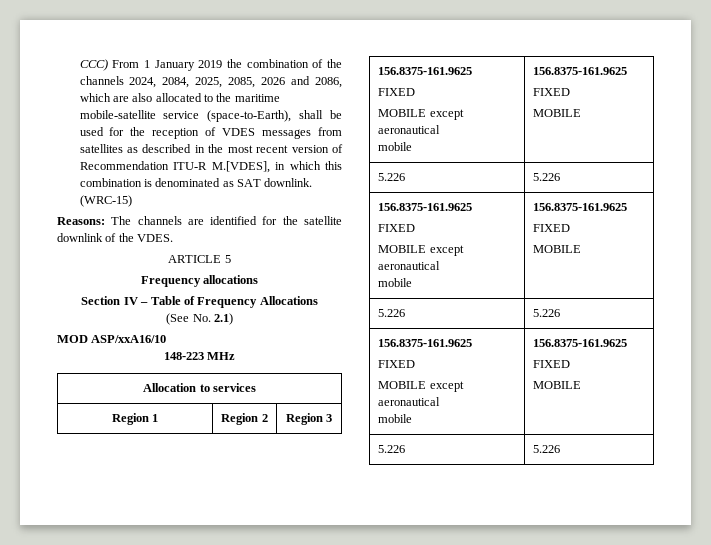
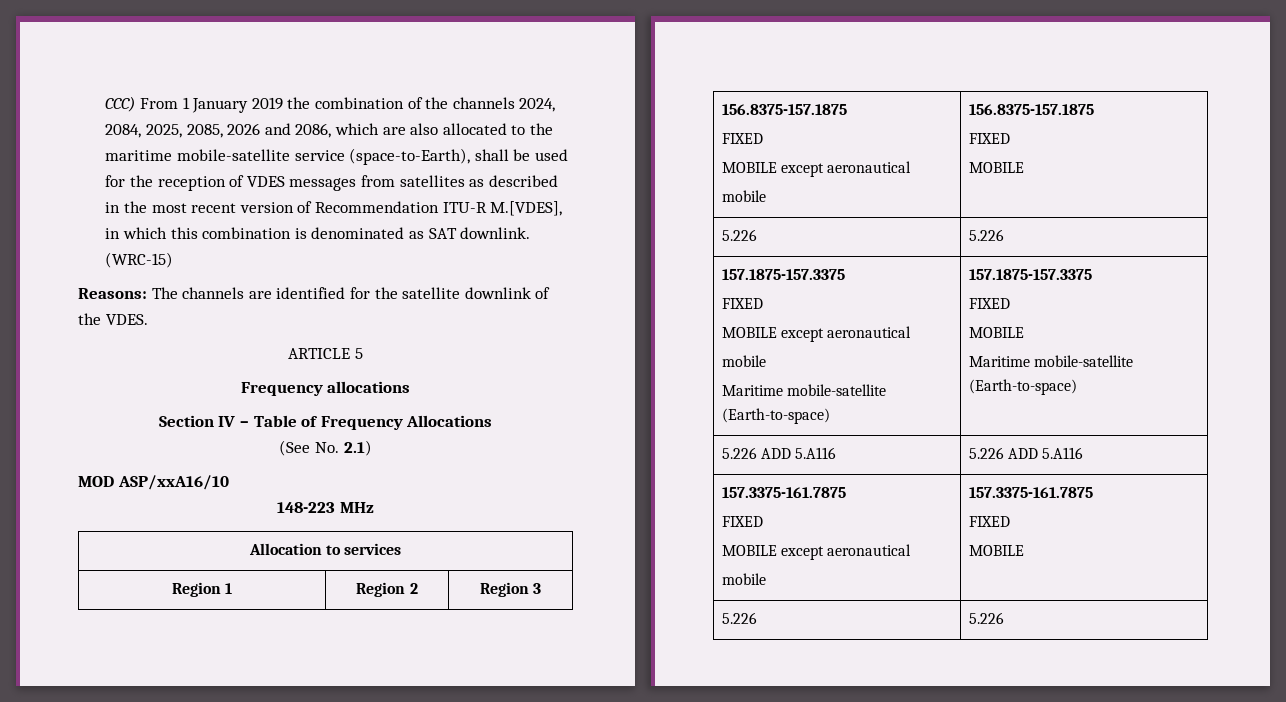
[378,67,473,75] [378,88,416,96] [378,109,464,120] [378,125,441,134] [378,142,413,151] [533,67,628,75] [533,88,571,96] [533,109,582,117] [378,173,406,181] [533,173,561,181] [378,203,473,211] [378,224,416,232] [378,245,464,256] [378,261,441,270] [378,278,413,287] [533,203,628,211] [533,224,571,232] [533,245,582,253] [378,309,406,317] [533,309,561,317] [378,339,473,347] [378,360,416,368] [378,381,464,392] [378,397,441,406] [378,414,413,423] [533,339,628,347] [533,360,571,368] [533,381,582,389] [378,445,406,453] [533,445,561,453] 156.8375-161.9625 // FIXED // MOBILE except aeronautical // mobile | 156.8375-161.9625 // FIXED // MOBILE // 5.226 | 5.226 // 156.8375-161.9625 // FIXED // MOBILE except aeronautical // mobile | 156.8375-161.9625 // FIXED // MOBILE // 5.226 | 5.226 // 156.8375-161.9625 // FIXED // MOBILE except aeronautical // mobile | 156.8375-161.9625 // FIXED // MOBILE // 5.226 | 5.226 -> [721,104,847,115] [721,133,763,144] [721,161,912,177] [721,190,766,202] [968,104,1094,115] [968,133,1010,144] [968,162,1024,173] [721,229,757,241] [968,229,1004,241] [721,269,845,280] [721,298,763,309] [721,326,912,342] [721,355,766,367] [721,384,887,396] [721,408,830,424] [968,269,1092,280] [968,298,1010,309] [968,327,1024,338] [968,355,1134,367] [968,379,1077,395] [721,447,837,459] [968,447,1084,459] [721,487,846,498] [721,516,763,527] [721,544,912,560] [721,573,766,585] [968,487,1093,498] [968,516,1010,527] [968,545,1024,556] [721,612,757,624] [968,612,1004,624] 156.8375-157.1875 // FIXED // MOBILE except aeronautical // mobile | 156.8375-157.1875 // FIXED // MOBILE // 5.226 | 5.226 // 157.1875-157.3375 // FIXED // MOBILE except aeronautical // mobile // Maritime mobile-satellite (Earth-to-space) | 157.1875-157.3375 // FIXED // MOBILE // Maritime mobile-satellite (Earth-to-space) // 5.226 ADD 5.A116 | 5.226 ADD 5.A116 // 157.3375-161.7875 // FIXED // MOBILE except aeronautical // mobile | 157.3375-161.7875 // FIXED // MOBILE // 5.226 | 5.226

